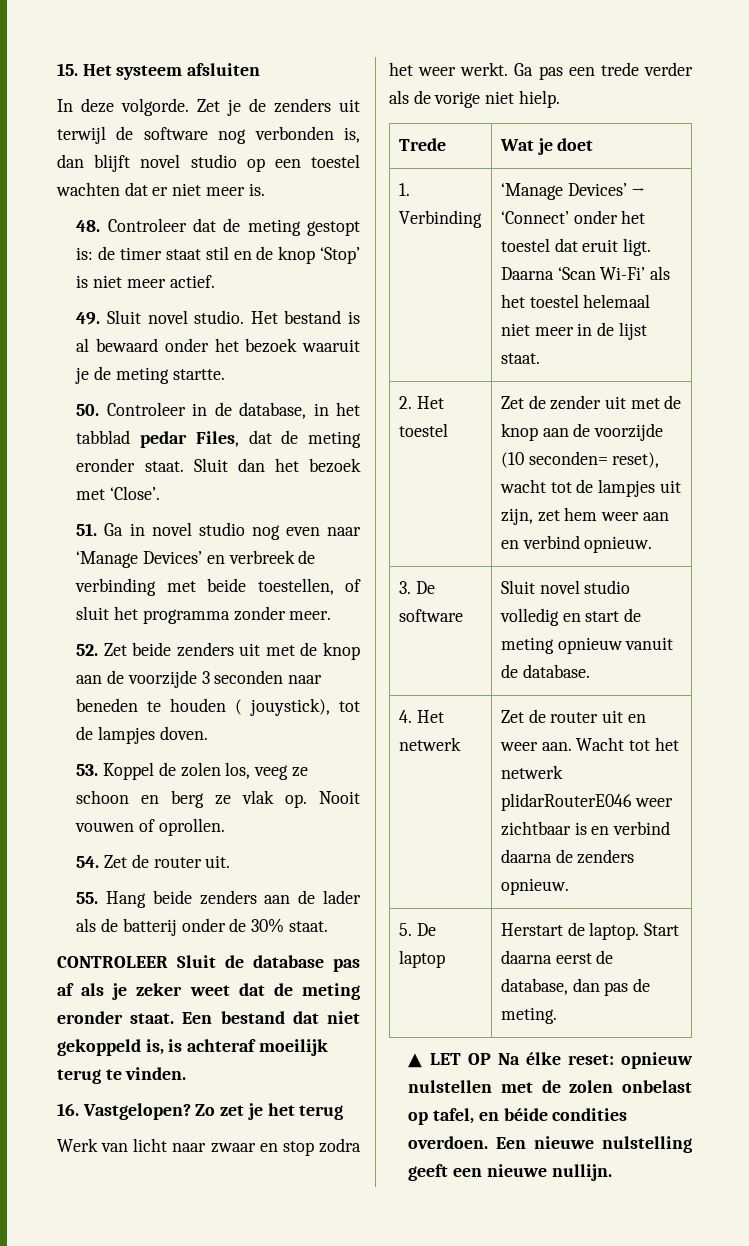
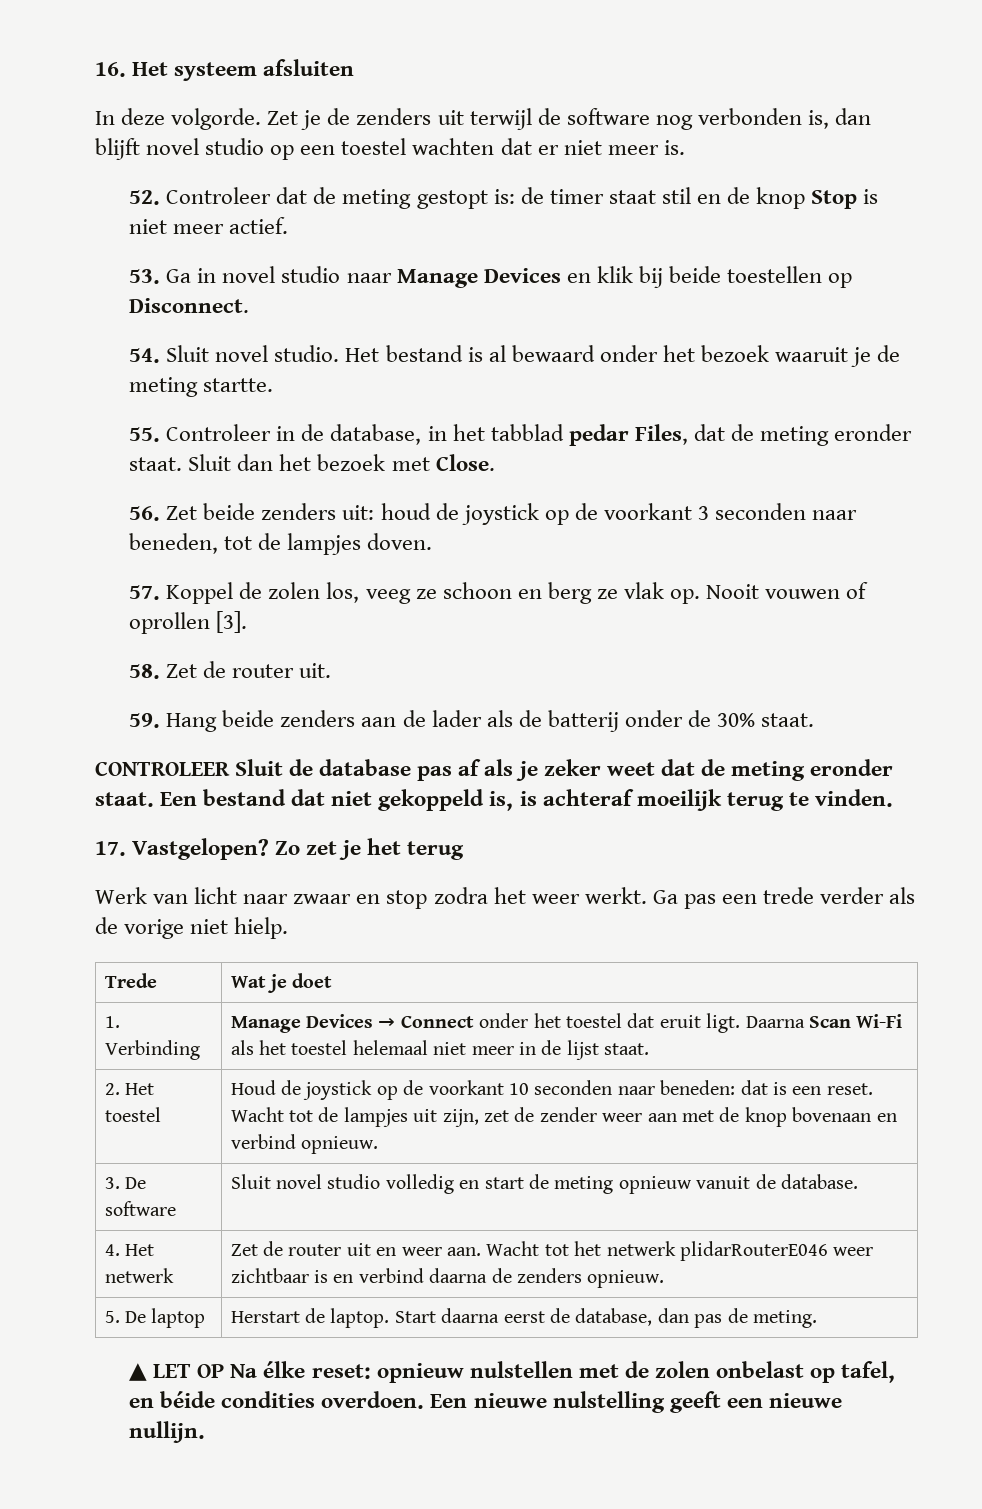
[57,63,78,76] 15. -> [95,62,126,77] 16.
[76,220,101,232] 48. -> [129,190,161,205] 52.
[319,247,360,264] ‘Stop’ -> [811,190,858,209] Stop
[76,312,101,325] 49. -> [129,266,853,288] [129,298,250,313] [129,348,161,363] 53. Ga in novel studio naar Manage Devices en klik bij beide toestellen op Disconnect. // 54.
[76,404,100,416] 50. -> [129,427,161,442] 55.
[110,486,161,500] [76,522,361,540] [76,550,316,568] [75,578,361,596] [76,606,332,624] [76,642,360,660] [76,670,323,688] [76,698,331,716] ‘Close’. // 51. Ga in novel studio nog even naar ‘Manage Devices’ en verbreek de verbinding met beide toestellen, of sluit het programma zonder meer. // 52. Zet beide zenders uit met de knop aan de voorzijde 3 seconden naar beneden te houden ( jouystick), -> [435,454,495,471] [129,503,858,525] [129,533,219,554] Close. // 56. Zet beide zenders uit: houd de joystick op de voorkant 3 seconden naar beneden,
[76,764,99,776] 53. -> [129,585,161,600] 57.
[158,818,225,836] [76,856,100,868] oprollen. // 54. -> [129,611,248,634] [129,664,161,679] oprollen [3]. // 58.
[76,892,99,904] 55. -> [129,713,161,728] 59.
[57,1103,79,1116] 16. -> [95,841,126,856] 17.
[500,183,646,200] [500,211,569,224] ‘Manage Devices’ → ‘Connect’ -> [230,1014,474,1033] Manage Devices → Connect
[557,267,646,280] ‘Scan Wi-Fi’ -> [808,1014,903,1028] Scan Wi-Fi
[500,395,682,410] [500,423,663,441] [500,451,660,468] [499,479,546,493] Zet de zender uit met de knop aan de voorzijde (10 seconden= reset), wacht -> [230,1080,873,1100] [230,1107,284,1122] Houd de joystick op de voorkant 10 seconden naar beneden: dat is een reset. Wacht
[564,507,669,521] hem weer aan -> [514,1107,872,1127] de zender weer aan met de knop bovenaan

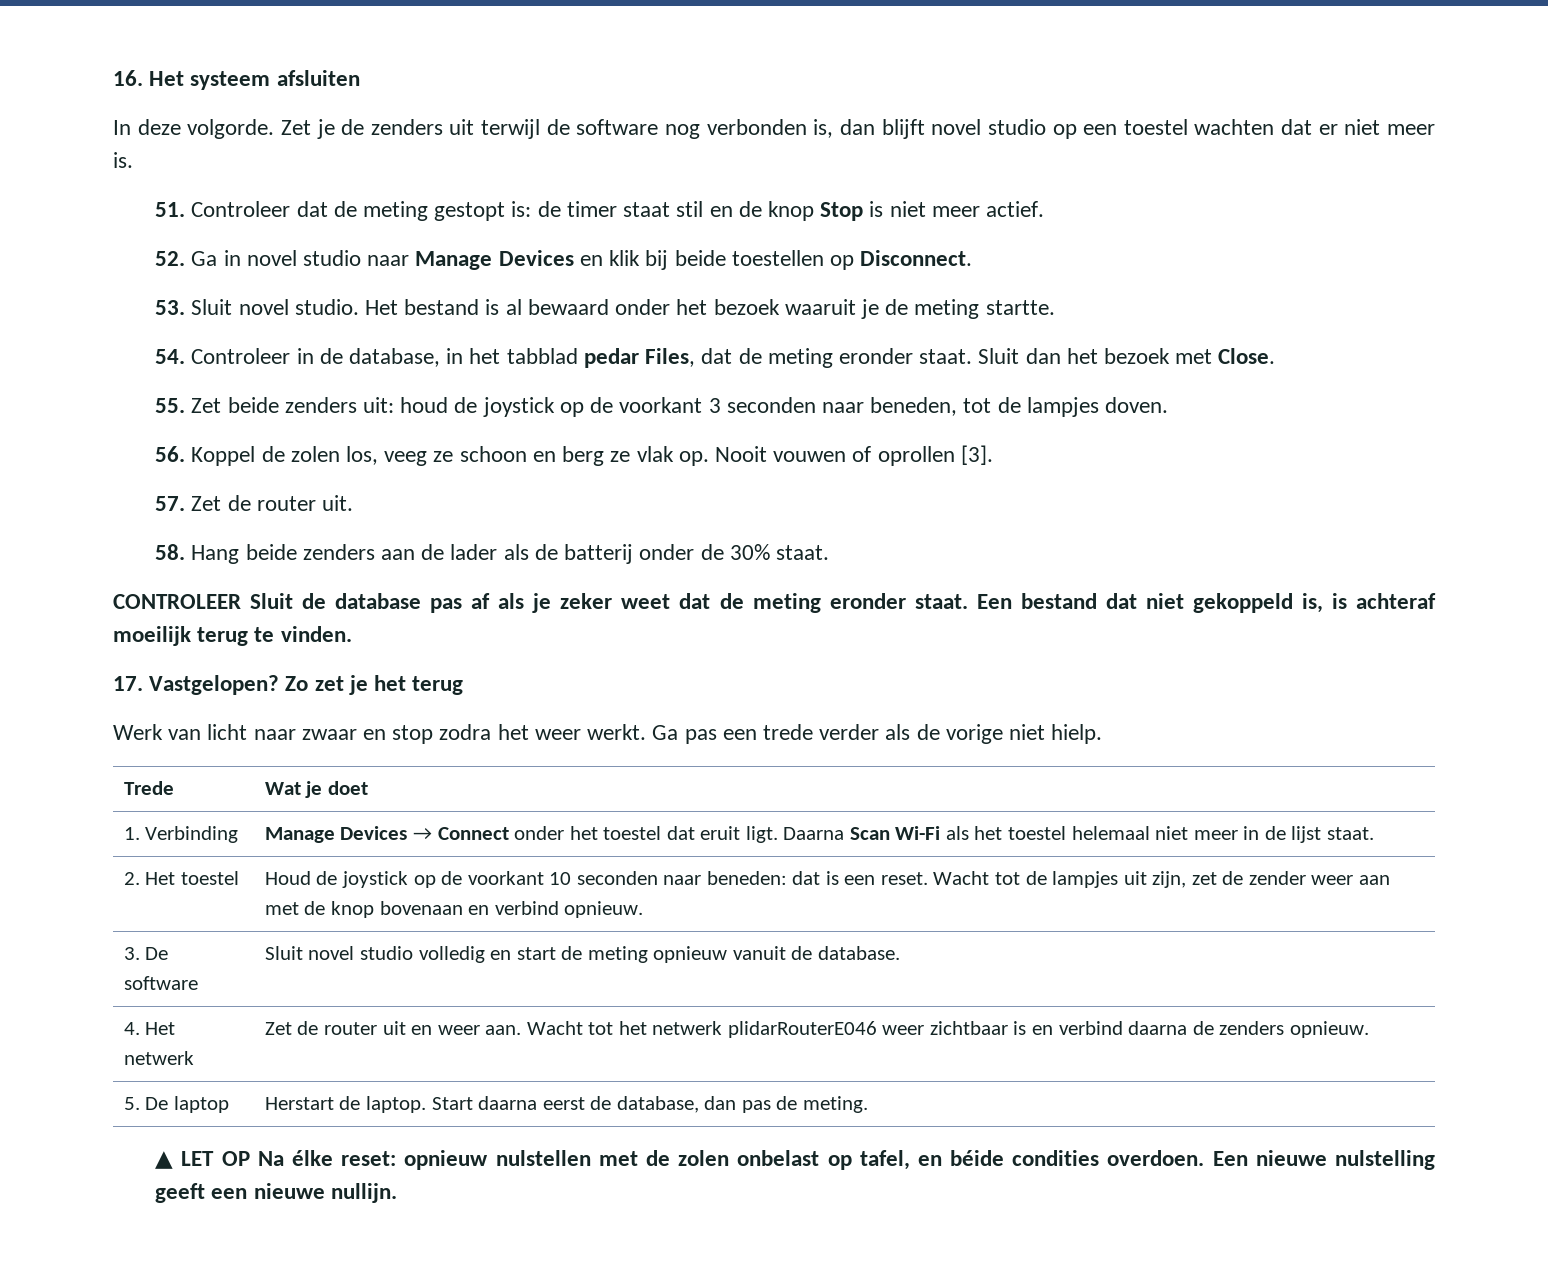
[129,190,161,205] 52. -> [155,202,186,217] 51.
[129,269,161,284] 53. -> [155,251,186,266] 52.
[129,348,161,363] 54. -> [155,300,186,315] 53.
[129,427,161,442] 55. -> [155,349,186,364] 54.
[129,506,161,521] 56. -> [155,398,186,413] 55.
[129,585,161,600] 57. -> [155,446,186,462] 56.
[129,664,161,679] 58. -> [155,496,186,511] 57.
[129,713,161,728] 59. -> [155,544,186,560] 58.

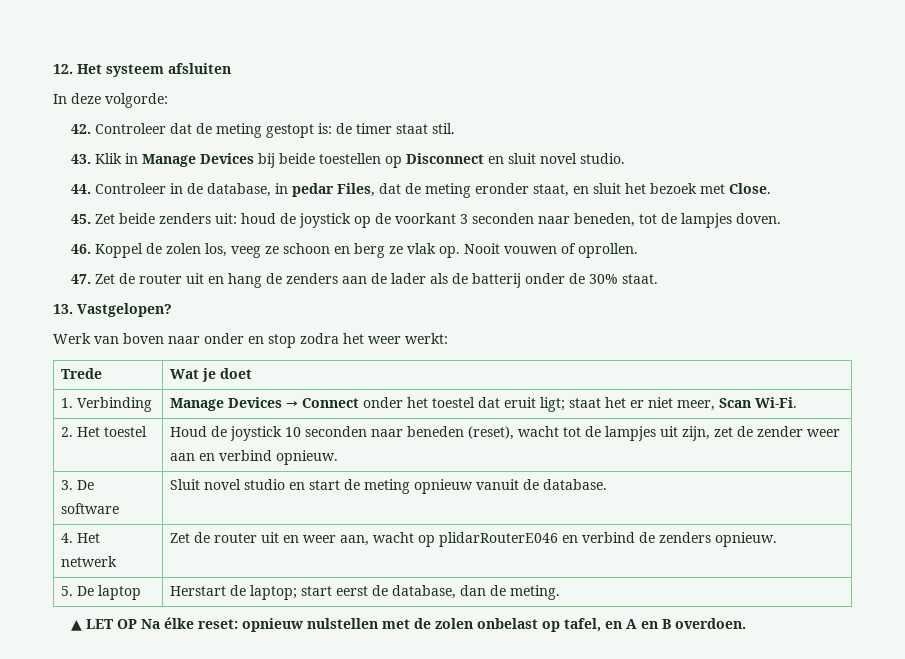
[113,70,143,86] 16. -> [53,64,73,74] 12.
[187,119,1436,139] [113,152,133,168] [155,202,186,217] volgorde. Zet je de zenders uit terwijl de software nog verbonden is, dan blijft novel studio op een toestel wachten dat er niet meer is. // 51. -> [105,93,168,108] [71,124,92,134] volgorde: // 42.
[676,201,1045,221] [155,250,641,270] stil en de knop Stop is niet meer actief. // 52. Ga in novel studio naar Manage Devices en klik -> [432,123,456,134] [71,153,255,167] stil. // 43. Klik in Manage Devices
[860,250,973,266] [155,299,233,315] Disconnect. // 53. Sluit -> [406,153,537,164] Disconnect en sluit
[365,299,1055,319] [155,349,186,364] Het bestand is al bewaard onder het bezoek waaruit je de meting startte. // 54. -> [71,184,92,194] // 44.
[469,348,578,364] het tabblad -> (289, 188) none
[919,348,1061,364] staat. Sluit dan -> [533,183,622,197] staat, en sluit
[155,398,186,413] 55. -> [71,214,92,224] 45.
[155,446,186,462] 56. -> [71,244,92,254] 46.
[877,445,993,466] [155,495,354,511] [155,544,297,564] oprollen [3]. // 57. Zet de router uit. // 58. Hang beide -> [578,243,639,258] [71,273,283,288] oprollen. // 47. Zet de router uit en hang de
[113,593,1436,613] [113,626,352,646] [113,675,464,695] CONTROLEER Sluit de database pas af als je zeker weet dat de meting eronder staat. Een bestand dat niet gekoppeld is, is achteraf moeilijk terug te vinden. // 17. Vastgelopen? Zo zet je het terug -> [53,303,172,317] 13. Vastgelopen?
[207,724,357,740] licht naar zwaar -> [123,333,244,344] boven naar onder
[587,724,1103,744] werkt. Ga pas een trede verder als de vorige niet hielp. -> [405,333,448,344] werkt:
[745,826,1374,843] ligt. Daarna Scan Wi-Fi als het toestel helemaal niet meer in de lijst staat. -> [539,397,797,412] ligt; staat het er niet meer, Scan Wi-Fi.
[413,871,990,888] op de voorkant 10 seconden naar beneden: dat is een reset. Wacht -> [284,426,559,440] 10 seconden naar beneden (reset), wacht
[264,901,463,918] met de knop bovenaan -> (195, 457) none
[418,946,485,963] volledig -> (285, 484) none
[485,1021,1188,1038] aan. Wacht tot het netwerk plidarRouterE046 weer zichtbaar is en verbind daarna -> [339,532,635,547] aan, wacht op plidarRouterE046 en verbind
[366,1096,538,1113] laptop. Start daarna -> [249,585,332,600] laptop; start
[741,1100,771,1113] pas -> (486, 590) none
[950,1150,1435,1170] [155,1183,397,1203] béide condities overdoen. Een nieuwe nulstelling geeft een nieuwe nullijn. -> [626,618,747,629] A en B overdoen.

